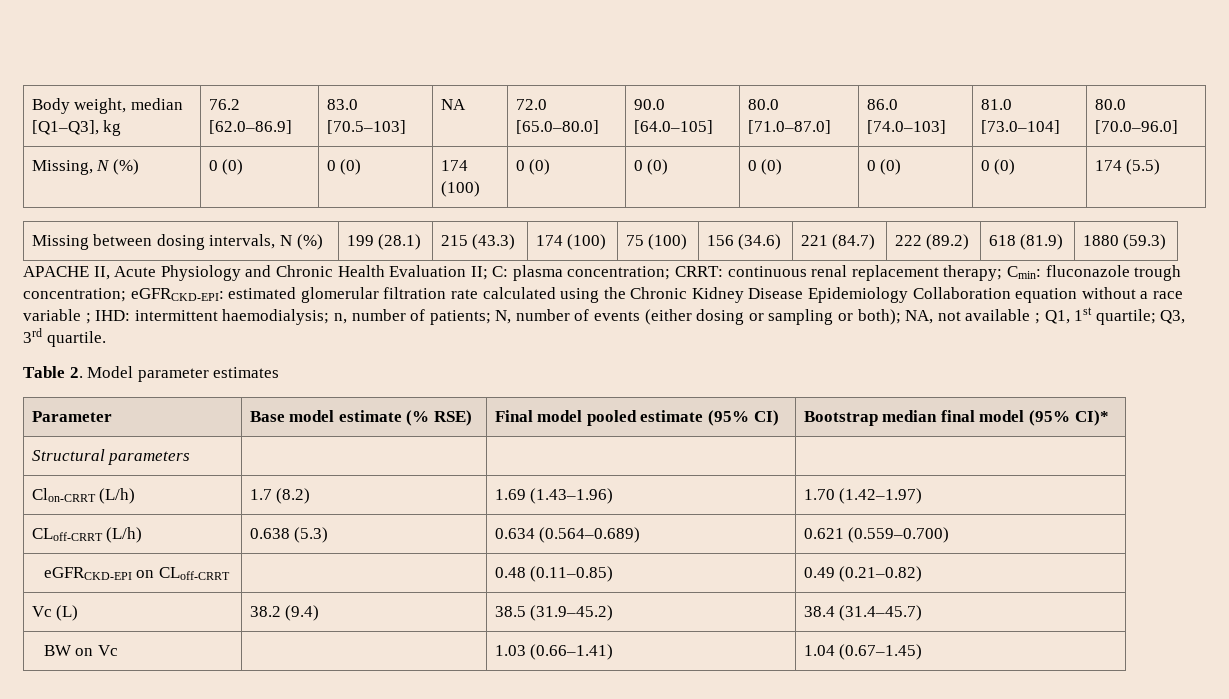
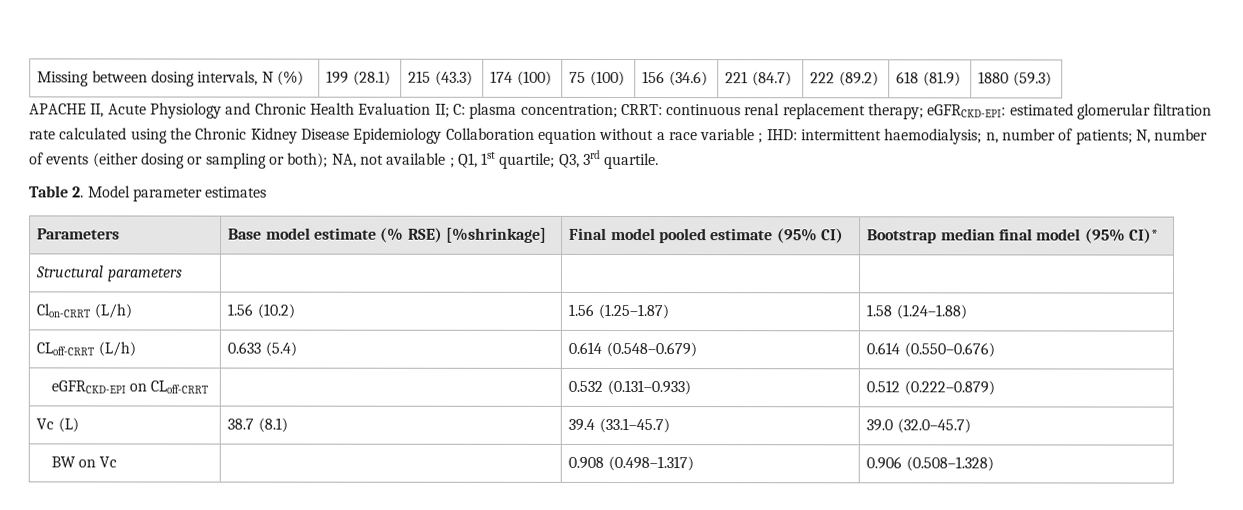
[31,98,183,114] [31,120,122,136] [208,99,240,110] [208,120,292,134] [326,99,358,110] [326,120,406,134] [440,99,466,110] [515,99,547,110] [515,120,599,134] [633,99,665,110] [633,120,713,134] [747,99,779,110] [747,120,831,134] [866,99,898,110] [866,120,946,134] [980,99,1012,110] [980,120,1060,134] [1094,99,1126,110] [1094,120,1178,134] [31,159,139,175] [208,159,244,175] [326,159,362,175] [440,160,468,171] [440,181,480,197] [515,159,551,175] [633,159,669,175] [747,159,783,175] [866,159,902,175] [980,159,1016,175] [1094,159,1161,175] Body weight, median [Q1–Q3], kg | 76.2 [62.0–86.9] | 83.0 [70.5–103] | NA | 72.0 [65.0–80.0] | 90.0 [64.0–105] | 80.0 [71.0–87.0] | 86.0 [74.0–103] | 81.0 [73.0–104] | 80.0 [70.0–96.0] // Missing, N (%) | 0 (0) | 0 (0) | 174 (100) | 0 (0) | 0 (0) | 0 (0) | 0 (0) | 0 (0) | 174 (5.5) // -> (37, 79) none
[1007,265,1182,281] [23,288,126,302] Cmin: fluconazole trough concentration; -> (925, 111) none
[31,411,112,422] Parameter -> [37,228,121,240] Parameters
(472, 418) none -> [445,227,547,243] [%shrinkage]
[249,488,311,504] [494,488,614,504] [803,488,923,504] [31,527,143,543] [249,527,329,543] [494,527,641,543] [803,527,950,543] [43,567,230,580] [494,566,614,582] [803,566,923,582] [31,605,79,621] [249,605,320,621] [494,605,614,621] [803,605,923,621] 1.7 (8.2) | 1.69 (1.43–1.96) | 1.70 (1.42–1.97) // CLoff-CRRT (L/h) | 0.638 (5.3) | 0.634 (0.564–0.689) | 0.621 (0.559–0.700) // eGFRCKD-EPI on CLoff-CRRT | | 0.48 (0.11–0.85) | 0.49 (0.21–0.82) // Vc (L) | 38.2 (9.4) | 38.5 (31.9–45.2) | 38.4 (31.4–45.7) -> [227,303,295,319] [568,303,669,320] [866,304,967,320] [36,341,136,357] [227,341,297,357] [568,341,697,358] [866,342,995,358] [50,380,209,394] [568,379,691,396] [866,380,995,396] [36,417,79,433] [227,417,288,433] [568,417,670,434] [866,418,971,434] 1.56 (10.2) | 1.56 (1.25–1.87) | 1.58 (1.24–1.88) // CLoff-CRRT (L/h) | 0.633 (5.4) | 0.614 (0.548–0.679) | 0.614 (0.550–0.676) // eGFRCKD-EPI on CLoff-CRRT | | 0.532 (0.131–0.933) | 0.512 (0.222–0.879) // Vc (L) | 38.7 (8.1) | 39.4 (33.1–45.7) | 39.0 (32.0–45.7)
[494,644,614,660] [803,644,923,660] 1.03 (0.66–1.41) | 1.04 (0.67–1.45) -> [568,455,694,472] [866,456,994,472] 0.908 (0.498–1.317) | 0.906 (0.508–1.328)

